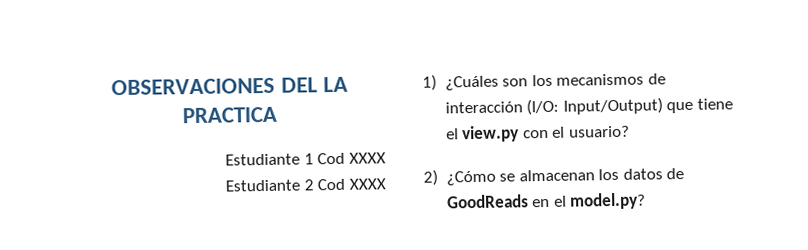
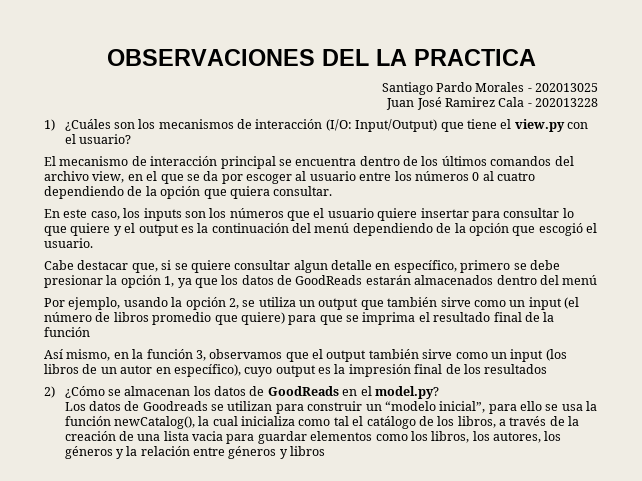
[225,152,386,166] [225,178,386,192] Estudiante 1 Cod XXXX // Estudiante 2 Cod XXXX -> [381,82,598,95] [386,97,598,110] Santiago Pardo Morales - 202013025 // Juan José Ramirez Cala - 202013228
(630, 131) none -> [44,156,574,169] [44,171,535,184] [44,186,333,199] [44,208,574,221] [44,223,597,236] [44,238,93,248] [44,260,560,273] [44,275,598,288] [44,297,579,310] [44,312,555,325] [44,327,90,337] [44,349,567,362] [44,364,548,377] // El mecanismo de interacción principal se encuentra dentro de los últimos comandos del archivo view, en el que se da por escoger al usuario entre los números 0 al cuatro dependiendo de la opción que quiera consultar. // En este caso, los inputs son los números que el usuario quiere insertar para consultar lo que quiere y el output es la continuación del menú dependiendo de la opción que escogió el usuario. // Cabe destacar que, si se quiere consultar algun detalle en específico, primero se debe presionar la opción 1, ya que los datos de GoodReads estarán almacenados dentro del menú // Por ejemplo, usando la opción 2, se utiliza un output que también sirve como un input (el número de libros promedio que quiere) para que se imprima el resultado final de la función // Así mismo, en la función 3, observamos que el output también sirve como un input (los libros de un autor en específico), cuyo output es la impresión final de los resultados
(647, 201) none -> [64,401,598,414] [64,416,580,429] [64,431,562,444] [64,446,326,459] // Los datos de Goodreads se utilizan para construir un “modelo inicial”, para ello se usa la función newCatalog(), la cual inicializa como tal el catálogo de los libros, a través de la creación de una lista vacia para guardar elementos como los libros, los autores, los géneros y la relación entre géneros y libros

